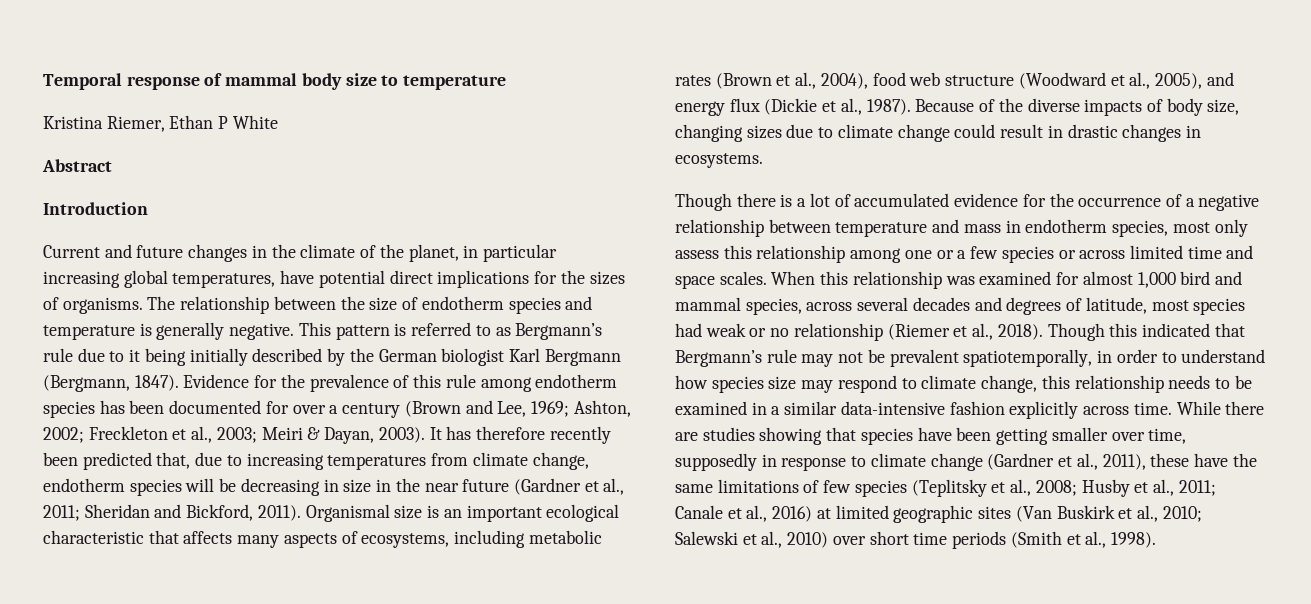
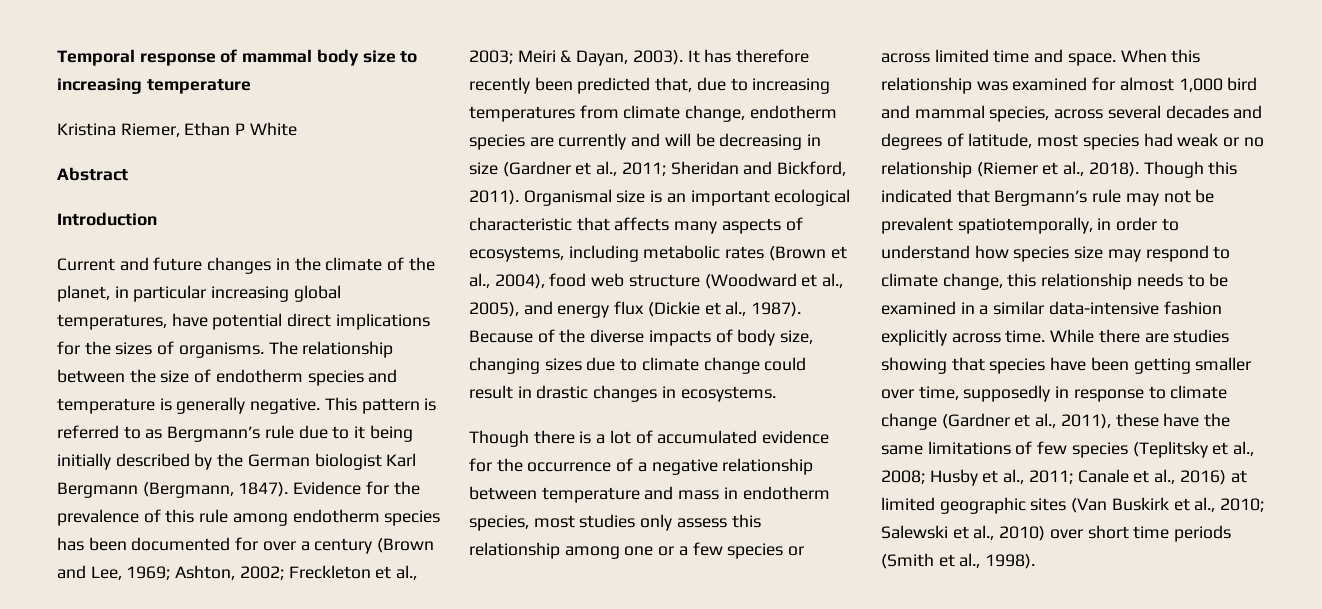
(399, 80) none -> [57,78,142,94] increasing
(182, 487) none -> [529,133,661,150] are currently and
[376,478,510,492] in the near future -> (498, 168) none
(1210, 227) none -> [579,514,636,528] studies
[675,271,767,289] space scales. -> [1067,53,1116,66] space.

